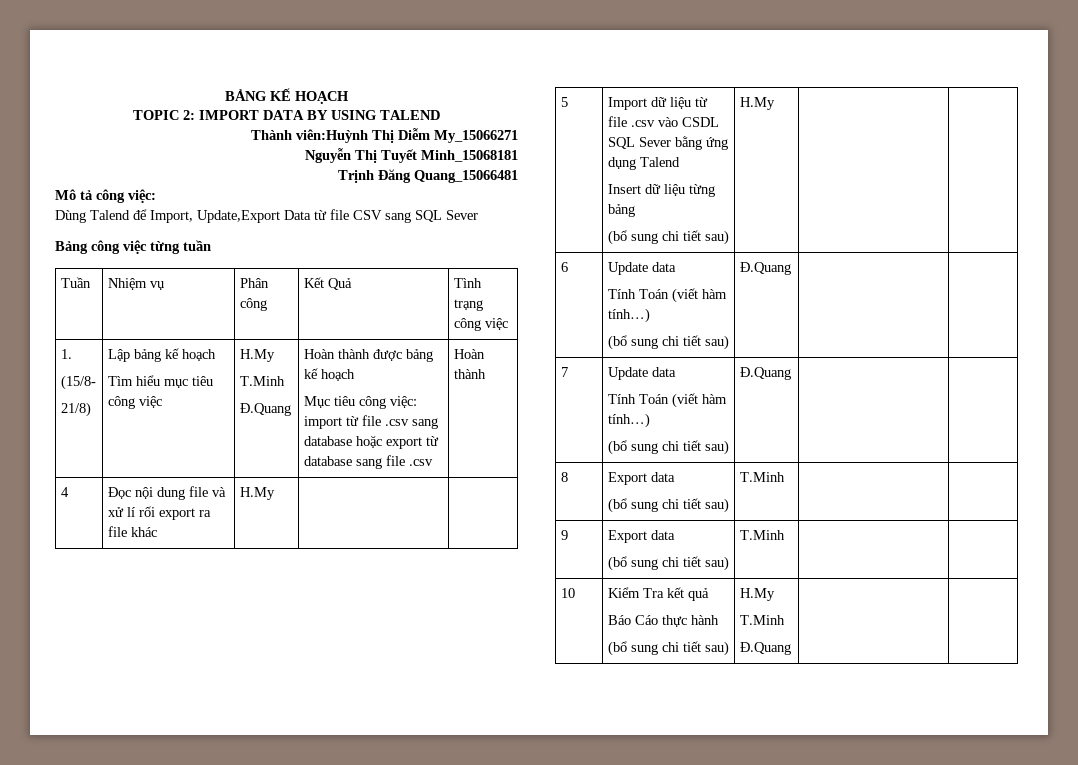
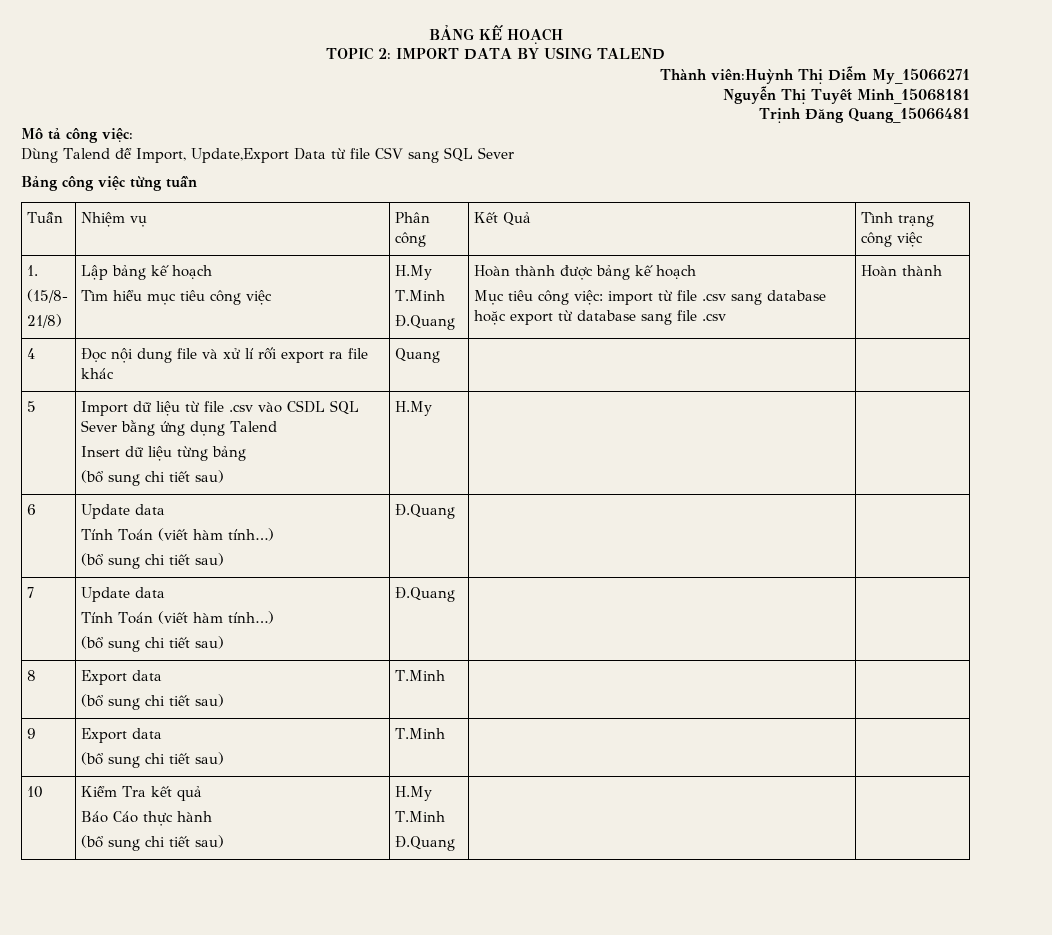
[239,487,275,500] H.My -> [395,348,441,363] Quang

